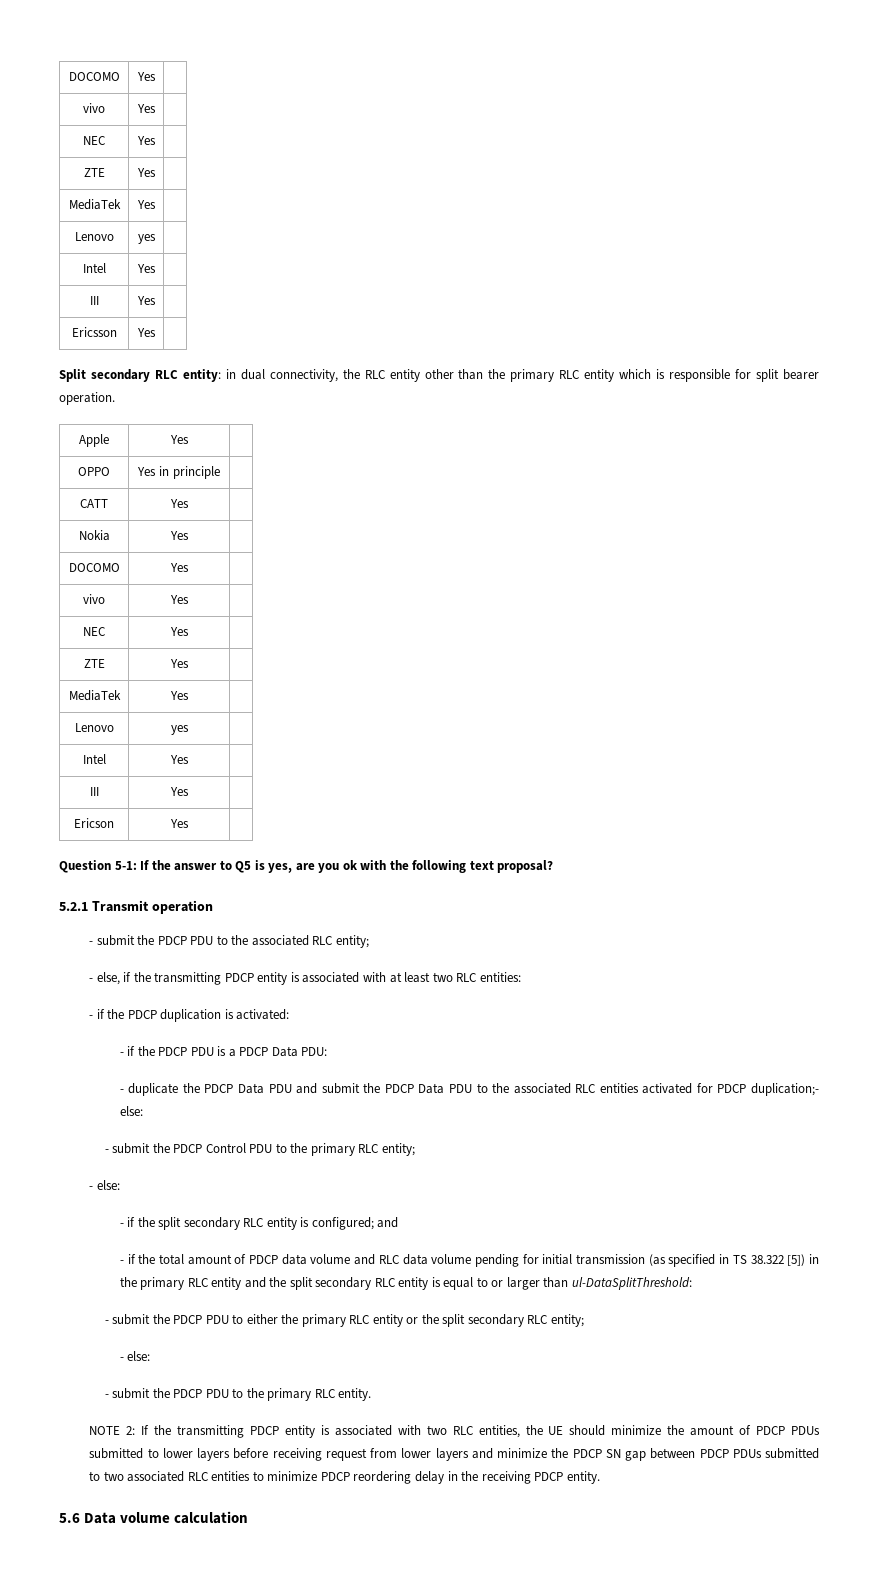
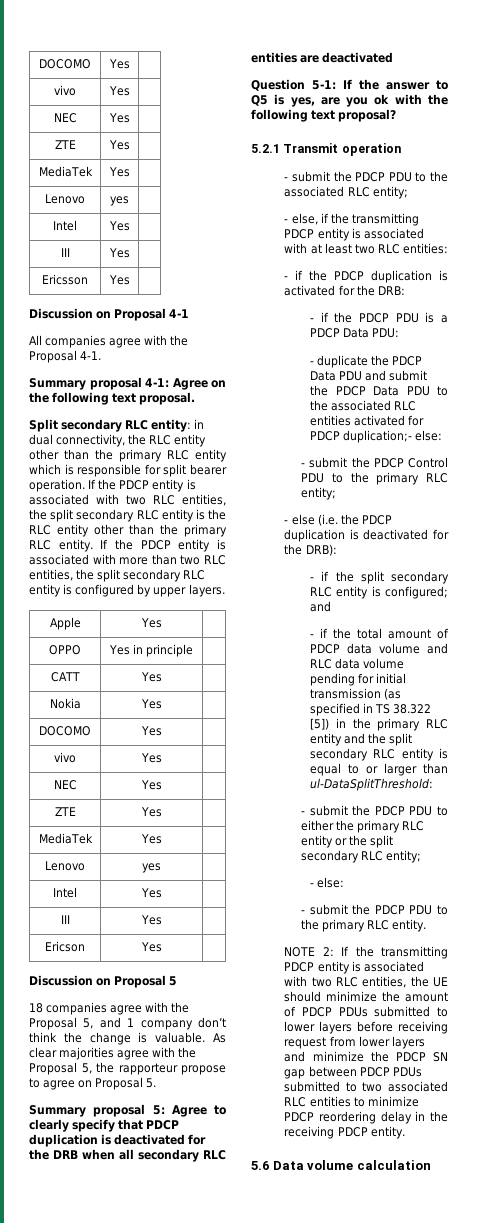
(156, 332) none -> [29,308,190,321] [29,335,189,348] [29,350,102,363] [29,377,226,390] [29,392,196,405] // Discussion on Proposal 4-1 // All companies agree with the Proposal 4-1. // Summary proposal 4-1: Agree on the following text proposal.
(115, 398) none -> [88,479,196,492] [29,494,226,506] [29,509,226,522] [29,524,227,537] [29,539,226,552] [29,554,226,565] [29,569,206,582] [29,584,225,597] If the PDCP entity is associated with two RLC entities, the split secondary RLC entity is the RLC entity other than the primary RLC entity. If the PDCP entity is associated with more than two RLC entities, the split secondary RLC entity is configured by upper layers.
(189, 823) none -> [29,975,178,988] [29,1002,190,1015] [29,1017,227,1030] [29,1032,226,1045] [29,1047,197,1060] [29,1062,226,1075] [29,1077,157,1090] [29,1104,226,1117] [29,1119,180,1132] [29,1134,207,1147] [29,1149,226,1162] [251,52,394,63] // Discussion on Proposal 5 // 18 companies agree with the Proposal 5, and 1 company don’t think the change is valuable. As clear majorities agree with the Proposal 5, the rapporteur propose to agree on Proposal 5. // Summary proposal 5: Agree to clearly specify that PDCP duplication is deactivated for the DRB when all secondary RLC entities are deactivated
[236,1009,290,1020] activated: -> [284,285,405,296] activated for the DRB:
[96,1180,120,1190] else: -> [291,514,392,526] [284,529,449,542] [284,544,337,556] else (i.e. the PDCP duplication is deactivated for the DRB):

